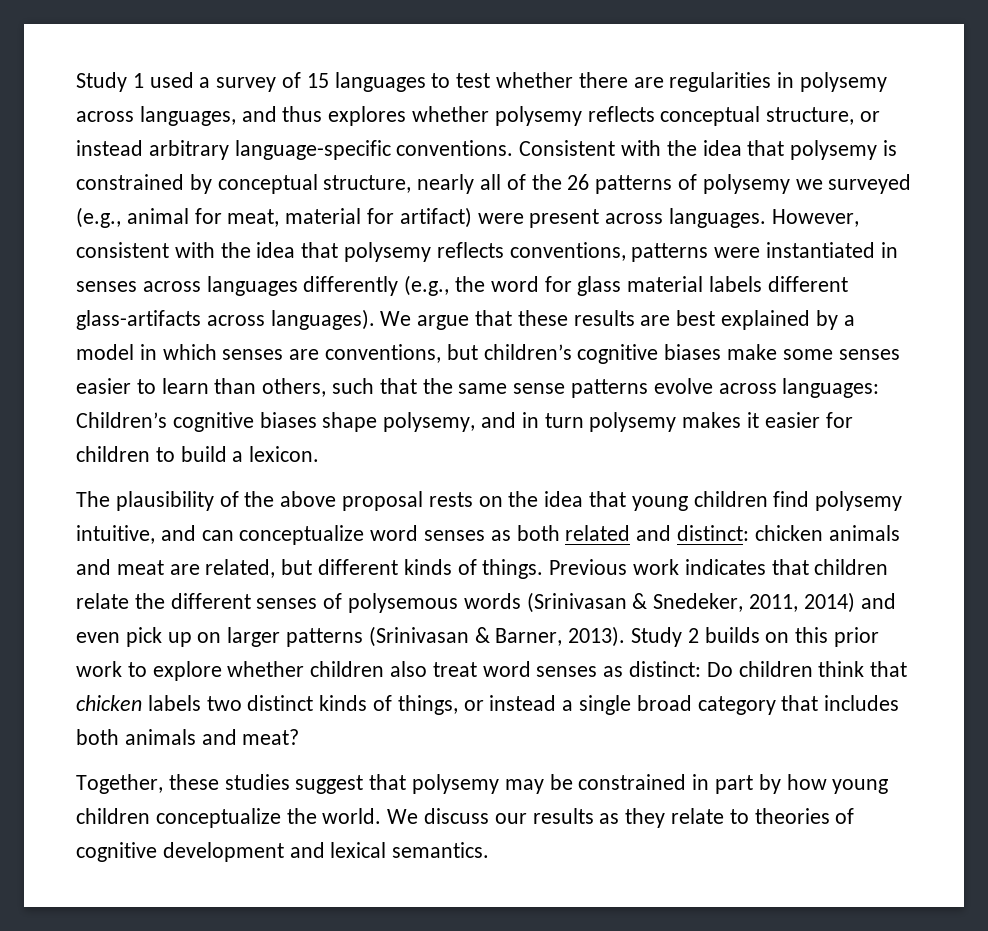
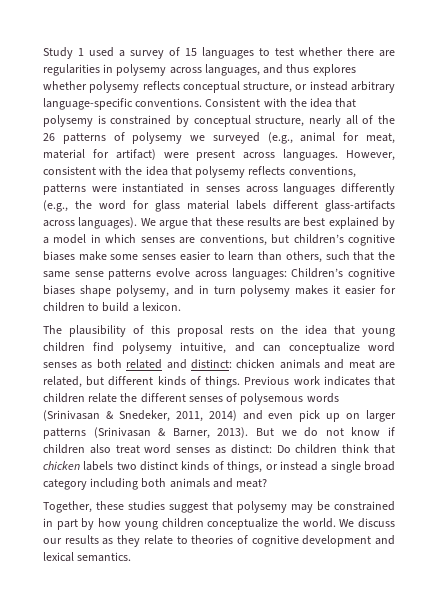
[244,491,337,507] the above -> [150,325,170,334] this
[631,627,880,647] [76,661,305,681] Study 2 builds on this prior work to explore whether -> [255,427,396,437] But we do not know if
[781,695,900,711] that includes -> [90,478,139,490] including

